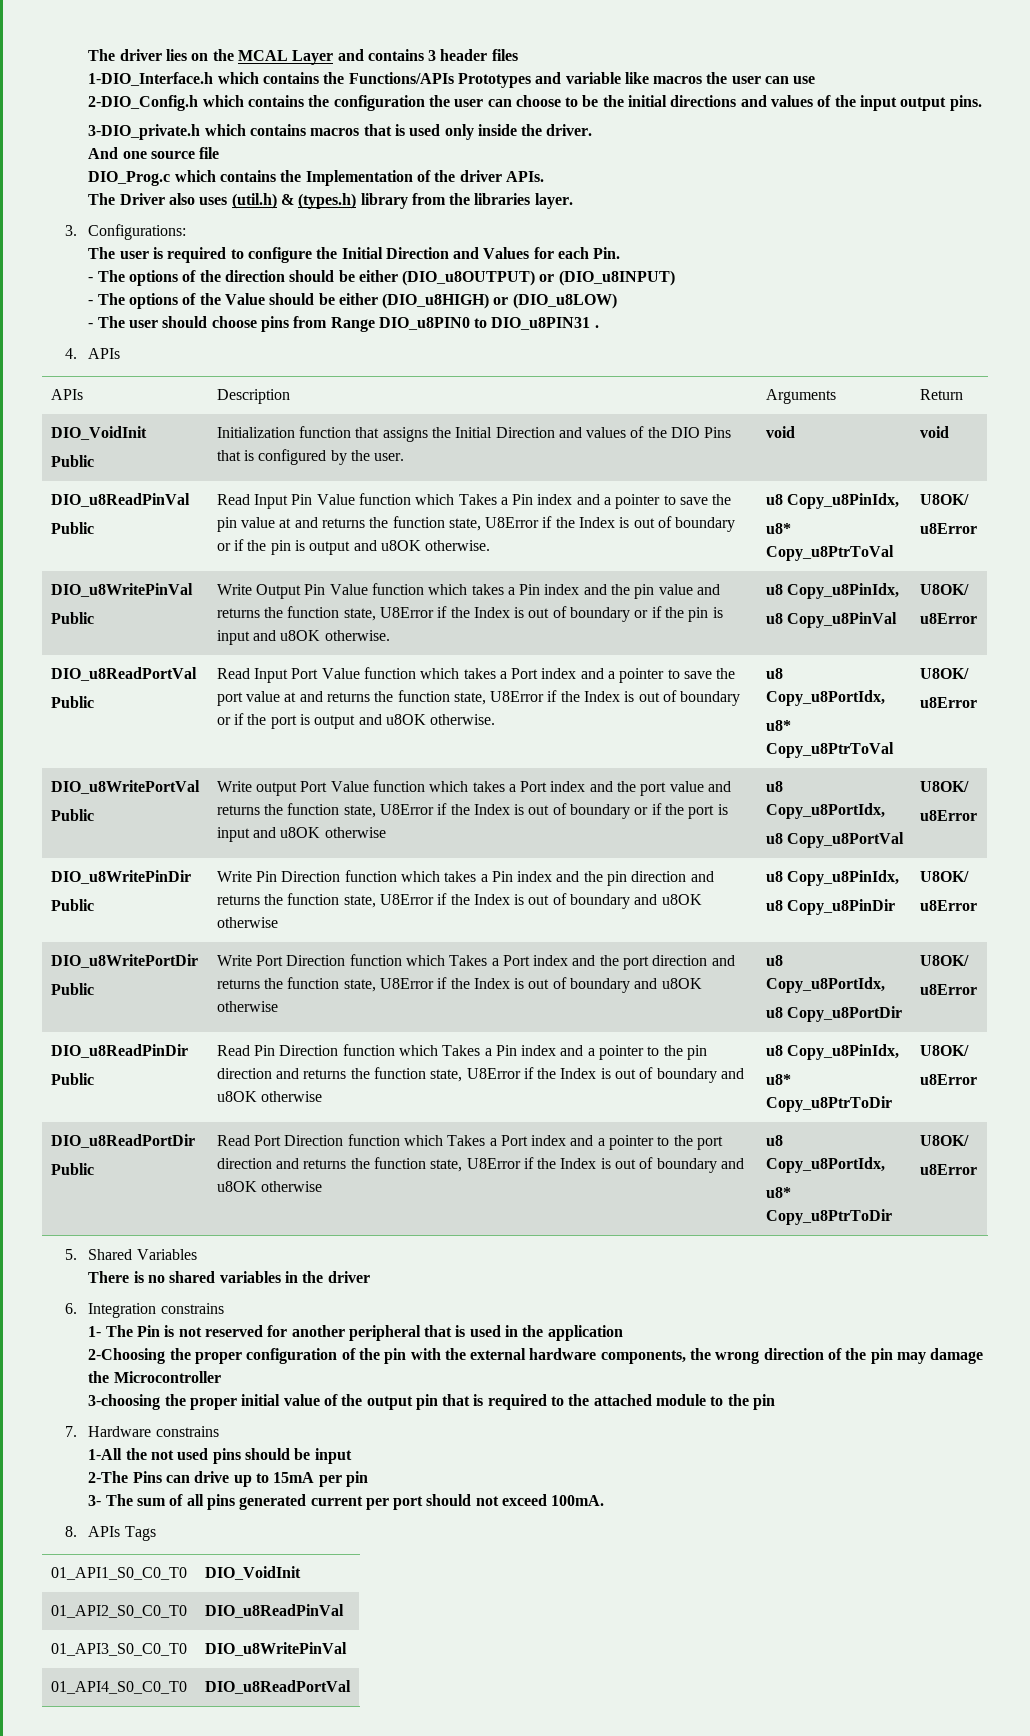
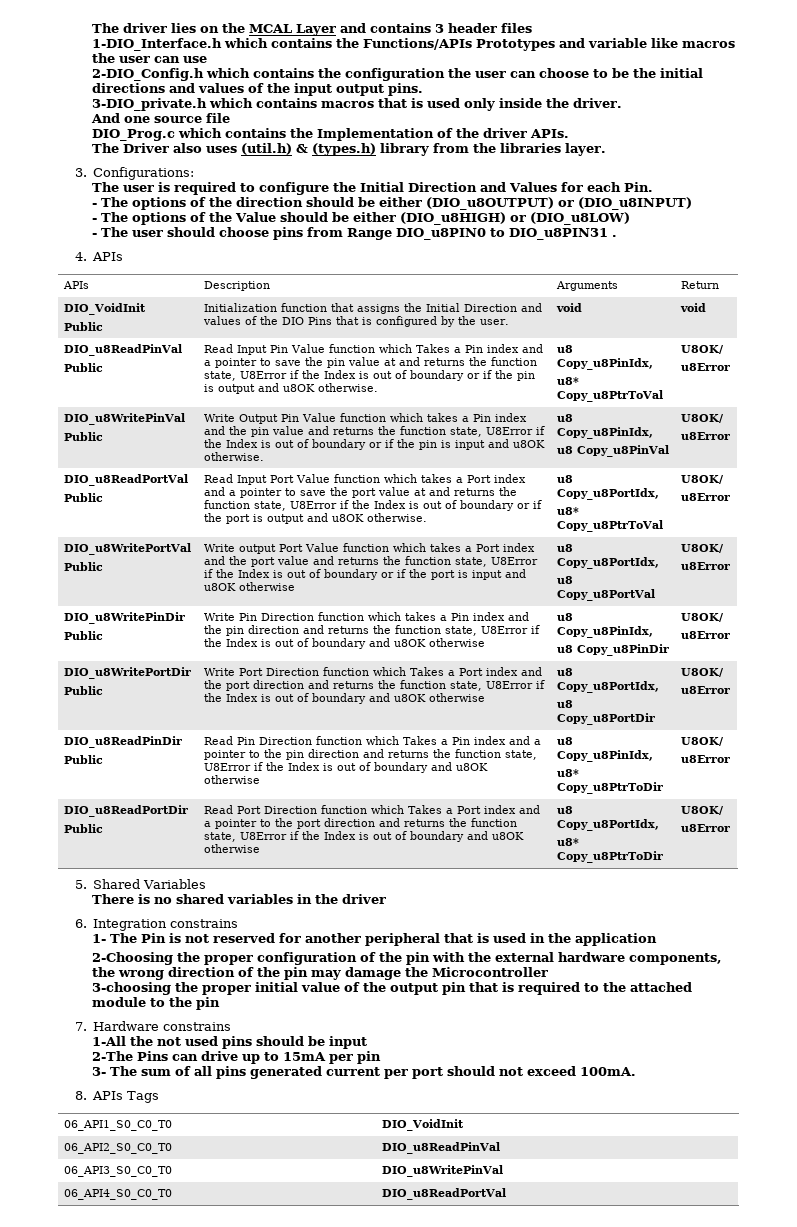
[50,1567,187,1580] [204,1566,301,1580] [50,1605,187,1618] [204,1604,344,1618] [50,1643,187,1656] [204,1642,347,1656] [50,1681,187,1694] 01_API1_S0_C0_T0 | DIO_VoidInit // 01_API2_S0_C0_T0 | DIO_u8ReadPinVal // 01_API3_S0_C0_T0 | DIO_u8WritePinVal // 01_API4_S0_C0_T0 -> [64,1120,173,1131] [382,1119,465,1131] [64,1143,173,1154] [382,1142,501,1154] [64,1166,173,1177] [382,1165,504,1177] [64,1189,173,1200] 06_API1_S0_C0_T0 | DIO_VoidInit // 06_API2_S0_C0_T0 | DIO_u8ReadPinVal // 06_API3_S0_C0_T0 | DIO_u8WritePinVal // 06_API4_S0_C0_T0

